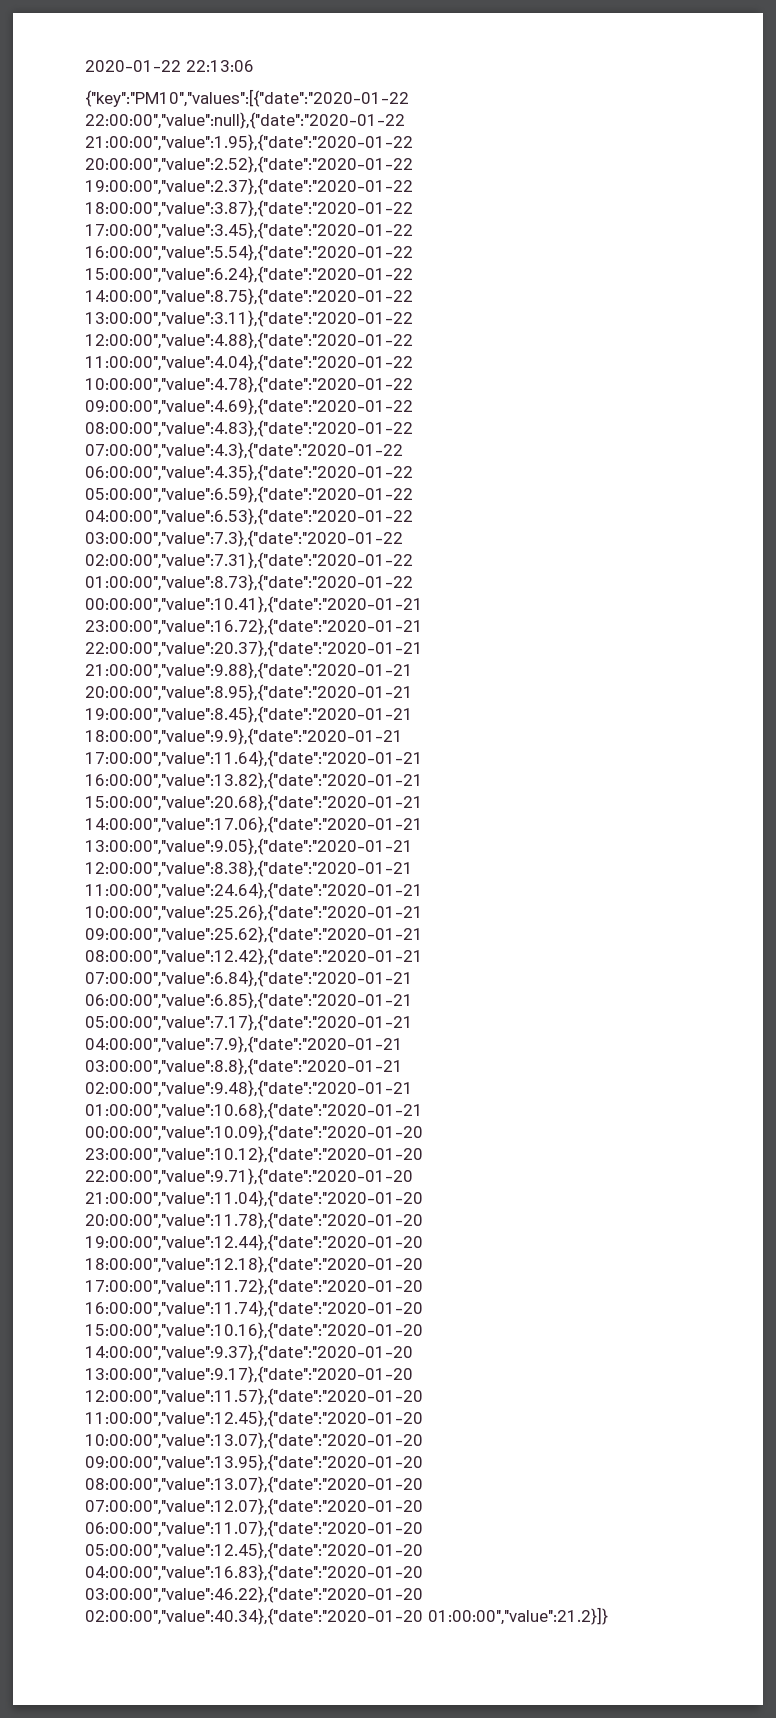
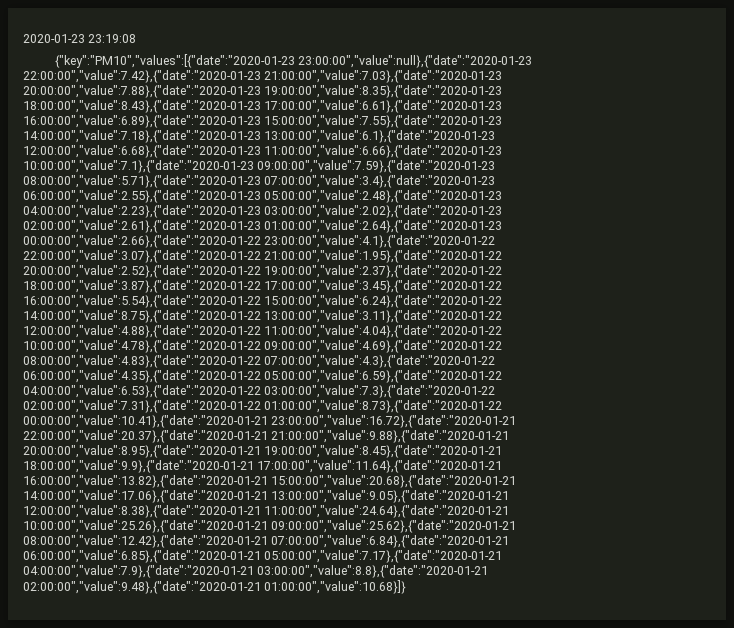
[85,60,254,72] [85,89,409,107] [85,112,405,129] 2020-01-22 22:13:06 // {"key":"PM10","values":[{"date":"2020-01-22 22:00:00","value":null},{"date":"2020-01-22 -> [23,34,137,43] [54,54,532,68] [23,70,503,83] [23,85,503,98] [23,100,503,113] [23,115,503,128] [23,130,496,143] [23,145,503,158] [23,160,496,173] [23,175,496,188] [23,190,503,203] [23,205,503,218] [23,220,503,233] [23,235,496,248] [23,250,261,263] 2020-01-23 23:19:08 // {"key":"PM10","values":[{"date":"2020-01-23 23:00:00","value":null},{"date":"2020-01-23 22:00:00","value":7.42},{"date":"2020-01-23 21:00:00","value":7.03},{"date":"2020-01-23 20:00:00","value":7.88},{"date":"2020-01-23 19:00:00","value":8.35},{"date":"2020-01-23 18:00:00","value":8.43},{"date":"2020-01-23 17:00:00","value":6.61},{"date":"2020-01-23 16:00:00","value":6.89},{"date":"2020-01-23 15:00:00","value":7.55},{"date":"2020-01-23 14:00:00","value":7.18},{"date":"2020-01-23 13:00:00","value":6.1},{"date":"2020-01-23 12:00:00","value":6.68},{"date":"2020-01-23 11:00:00","value":6.66},{"date":"2020-01-23 10:00:00","value":7.1},{"date":"2020-01-23 09:00:00","value":7.59},{"date":"2020-01-23 08:00:00","value":5.71},{"date":"2020-01-23 07:00:00","value":3.4},{"date":"2020-01-23 06:00:00","value":2.55},{"date":"2020-01-23 05:00:00","value":2.48},{"date":"2020-01-23 04:00:00","value":2.23},{"date":"2020-01-23 03:00:00","value":2.02},{"date":"2020-01-23 02:00:00","value":2.61},{"date":"2020-01-23 01:00:00","value":2.64},{"date":"2020-01-23 00:00:00","value":2.66},{"date":"2020-01-22 23:00:00","value":4.1},{"date":"2020-01-22 22:00:00","value":3.07},{"date":"2020-01-22
[85,1102,423,1119] [85,1124,423,1141] [85,1146,423,1163] [85,1168,413,1185] [85,1190,423,1207] [85,1212,423,1229] [85,1234,423,1251] [85,1256,423,1273] [85,1278,423,1295] [85,1300,423,1317] [85,1322,423,1339] [85,1344,413,1361] [85,1366,413,1383] [85,1388,423,1405] [85,1410,423,1427] [85,1432,423,1449] [85,1454,423,1471] [85,1476,423,1493] [85,1498,423,1515] [85,1520,423,1537] [85,1542,423,1559] [85,1564,423,1581] [85,1586,423,1603] [85,1607,608,1625] 01:00:00","value":10.68},{"date":"2020-01-21 00:00:00","value":10.09},{"date":"2020-01-20 23:00:00","value":10.12},{"date":"2020-01-20 22:00:00","value":9.71},{"date":"2020-01-20 21:00:00","value":11.04},{"date":"2020-01-20 20:00:00","value":11.78},{"date":"2020-01-20 19:00:00","value":12.44},{"date":"2020-01-20 18:00:00","value":12.18},{"date":"2020-01-20 17:00:00","value":11.72},{"date":"2020-01-20 16:00:00","value":11.74},{"date":"2020-01-20 15:00:00","value":10.16},{"date":"2020-01-20 14:00:00","value":9.37},{"date":"2020-01-20 13:00:00","value":9.17},{"date":"2020-01-20 12:00:00","value":11.57},{"date":"2020-01-20 11:00:00","value":12.45},{"date":"2020-01-20 10:00:00","value":13.07},{"date":"2020-01-20 09:00:00","value":13.95},{"date":"2020-01-20 08:00:00","value":13.07},{"date":"2020-01-20 07:00:00","value":12.07},{"date":"2020-01-20 06:00:00","value":11.07},{"date":"2020-01-20 05:00:00","value":12.45},{"date":"2020-01-20 04:00:00","value":16.83},{"date":"2020-01-20 03:00:00","value":46.22},{"date":"2020-01-20 02:00:00","value":40.34},{"date":"2020-01-20 01:00:00","value":21.2}]} -> [264,580,407,594] 01:00:00","value":10.68}]}

